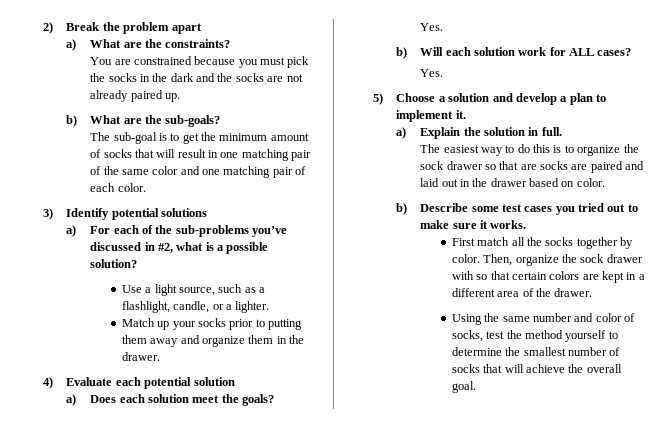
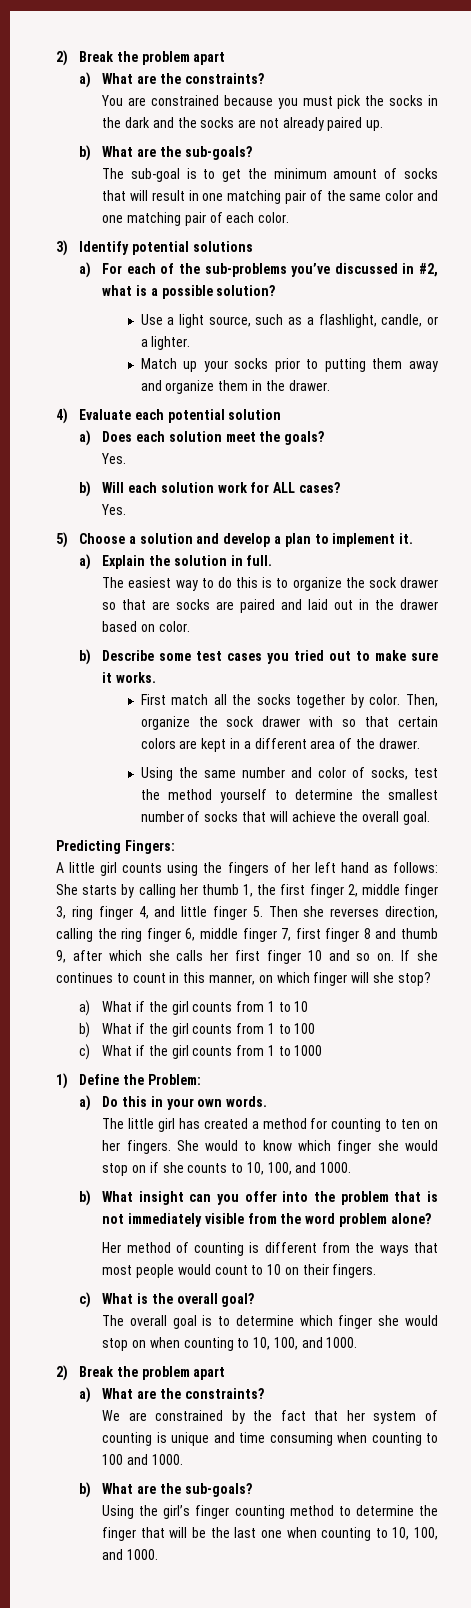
(476, 387) none -> [56,840,175,854] [56,862,438,876] [56,884,439,898] [56,906,438,920] [56,928,438,942] [56,950,439,964] [56,972,431,986] [79,1000,309,1016] [79,1022,316,1038] [79,1044,323,1060] [56,1073,201,1089] [79,1095,268,1111] [102,1118,439,1132] [102,1140,439,1154] [102,1162,352,1176] [79,1190,439,1206] [102,1213,431,1227] [102,1242,439,1256] [102,1264,377,1278] [79,1292,255,1308] [102,1315,438,1329] [102,1337,358,1351] [56,1365,226,1381] [79,1387,264,1403] [102,1410,438,1424] [102,1432,438,1446] [102,1454,183,1465] [79,1482,252,1498] [102,1505,438,1519] [102,1527,438,1541] [102,1549,158,1560] // Predicting Fingers: // A little girl counts using the fingers of her left hand as follows: She starts by calling her thumb 1, the first finger 2, middle finger 3, ring finger 4, and little finger 5. Then she reverses direction, calling the ring finger 6, middle finger 7, first finger 8 and thumb 9, after which she calls her first finger 10 and so on. If she continues to count in this manner, on which finger will she stop? // a) What if the girl counts from 1 to 10 // b) What if the girl counts from 1 to 100 // c) What if the girl counts from 1 to 1000 // 1) Define the Problem: // a) Do this in your own words. // The little girl has created a method for counting to ten on her fingers. She would to know which finger she would stop on if she counts to 10, 100, and 1000. // b) What insight can you offer into the problem that is not immediately visible from the word problem alone? // Her method of counting is different from the ways that most people would count to 10 on their fingers. // c) What is the overall goal? // The overall goal is to determine which finger she would stop on when counting to 10, 100, and 1000. // 2) Break the problem apart // a) What are the constraints? // We are constrained by the fact that her system of counting is unique and time consuming when counting to 100 and 1000. // b) What are the sub-goals? // Using the girl’s finger counting method to determine the finger that will be the last one when counting to 10, 100, and 1000.

